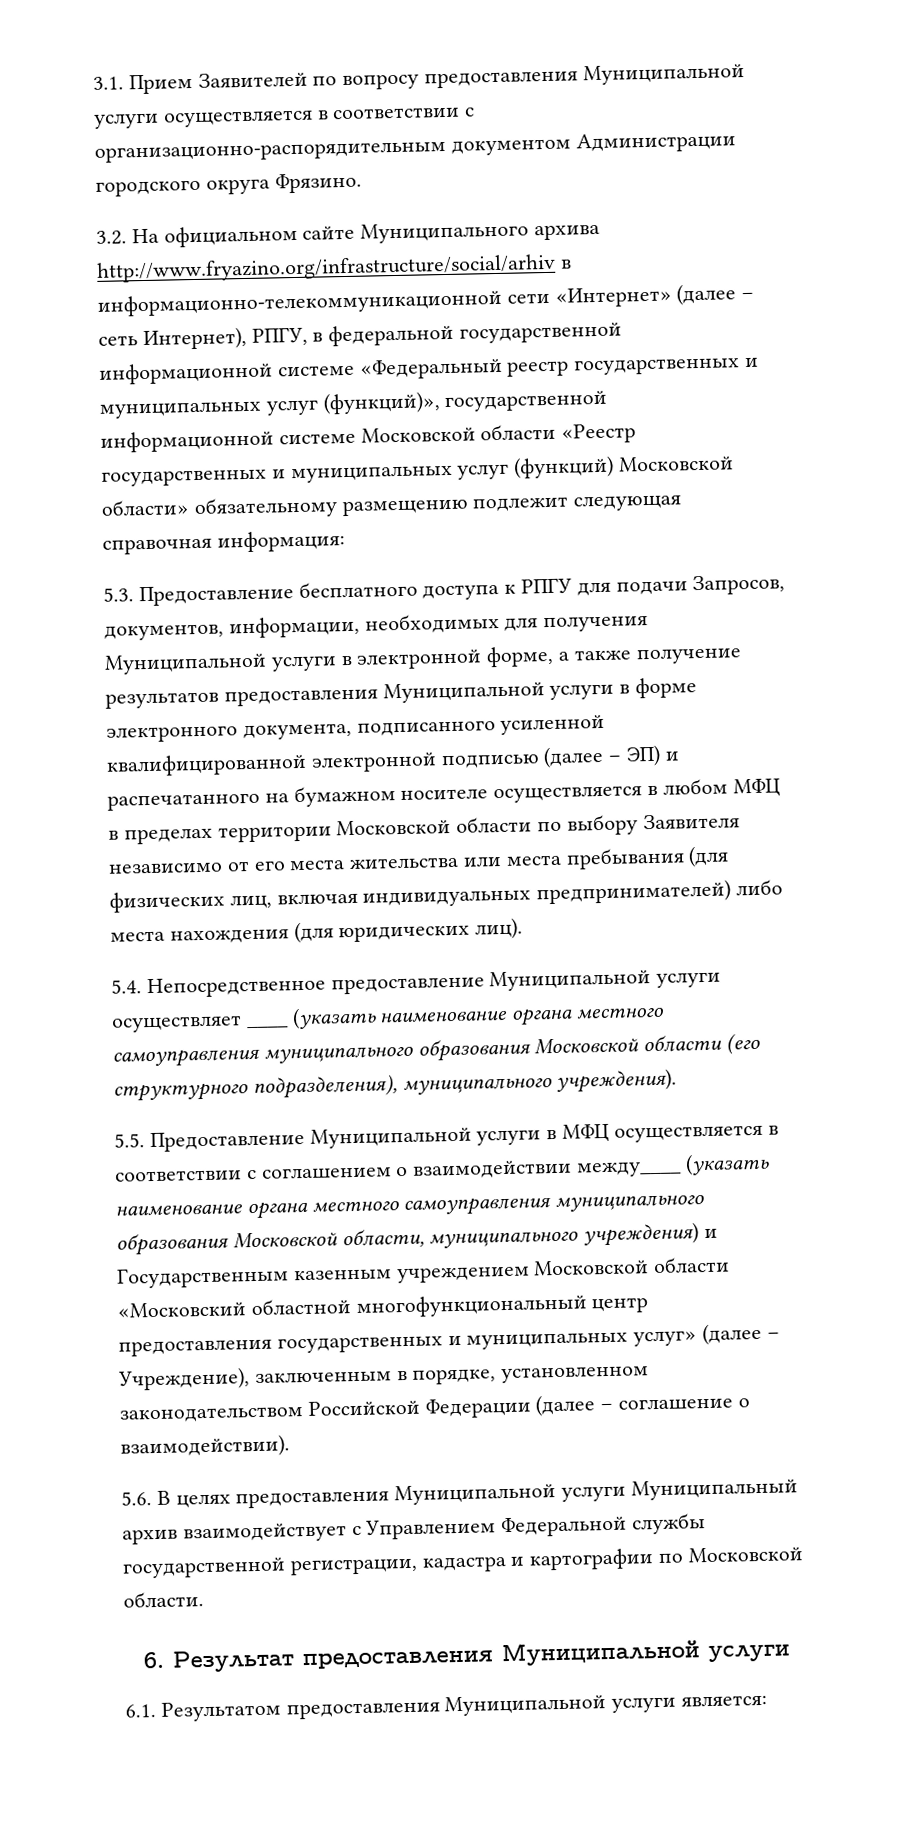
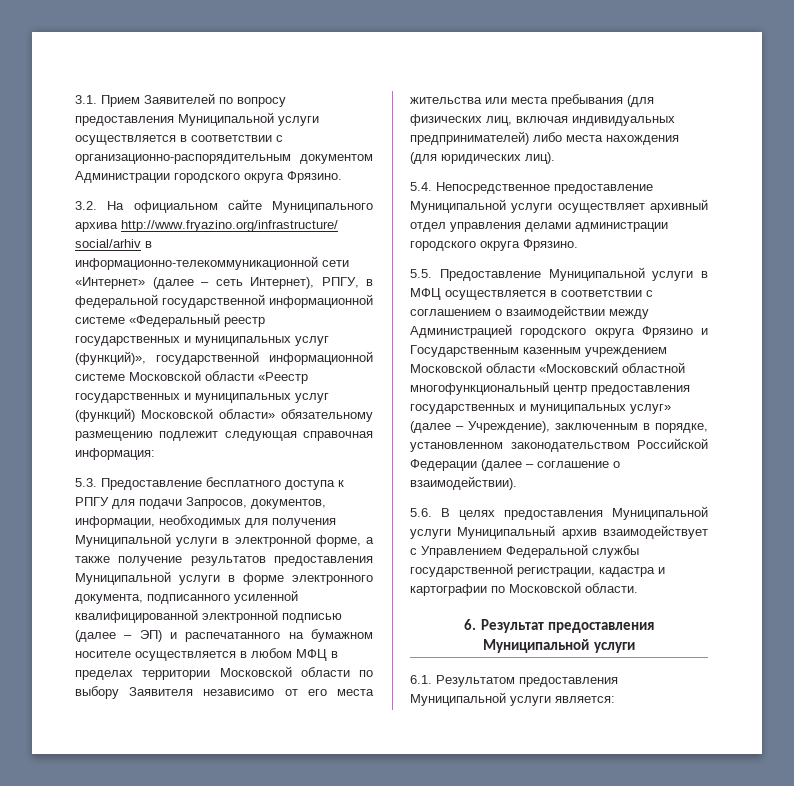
[96,253,556,283] http://www.fryazino.org/infrastructure/social/arhiv -> [121,220,338,232] [75,239,141,248] http://www.fryazino.org/infrastructure/ social/arhiv
[246,1006,665,1030] [112,1032,761,1068] [113,1068,678,1102] ____ (указать наименование органа местного самоуправления муниципального образования Московской области (его структурного подразделения), муниципального учреждения). -> [650,199,708,213] [410,222,668,232] [410,239,578,251] архивный отдел управления делами администрации городского округа Фрязино.
[576,1152,770,1178] [115,1194,705,1220] [116,1222,700,1256] между____ (указать наименование органа местного самоуправления муниципального образования Московской области, муниципального учреждения) -> [609,309,649,319] [410,324,693,338] между Администрацией городского округа Фрязино

